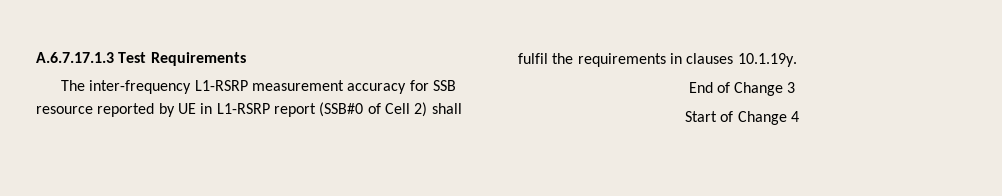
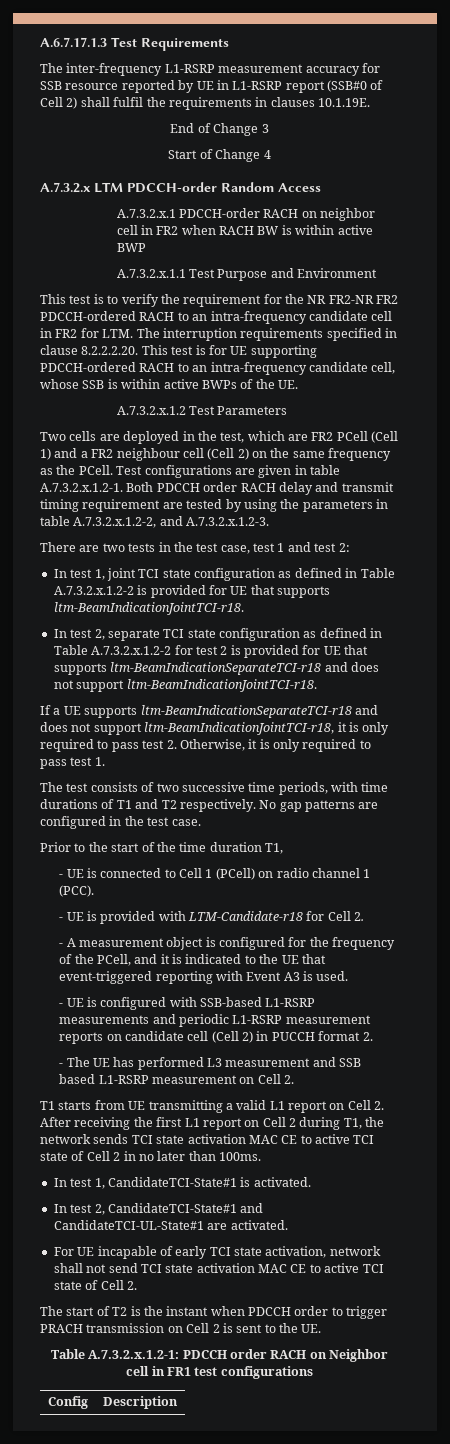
[737,53,797,67] 10.1.19y. -> [318,98,370,107] 10.1.19E.
(799, 116) none -> [40,182,321,193] [116,208,376,221] [116,225,373,235] [116,243,146,252] [116,268,378,281] [40,294,399,307] [40,311,393,324] [40,328,397,341] [40,345,317,358] [40,362,396,375] [40,379,298,389] [116,406,288,415] [40,431,399,444] [40,448,392,461] [40,465,340,478] [40,482,394,495] [40,499,388,512] [40,516,270,528] [40,542,350,554] [53,568,395,581] [53,585,330,598] [53,602,244,615] [53,628,383,641] [53,645,369,658] [53,662,379,675] [53,679,317,692] [40,705,378,718] [40,722,390,735] [40,739,371,752] [40,757,105,769] [40,782,389,795] [40,799,379,812] [40,816,201,829] [40,842,283,854] [59,868,371,880] [59,885,95,897] [59,911,365,924] [59,937,396,950] [59,954,326,966] [59,971,349,984] [59,997,316,1010] [59,1014,371,1027] [59,1031,373,1044] [59,1057,362,1070] [59,1074,295,1084] [40,1100,385,1113] [40,1117,385,1130] [40,1134,375,1144] [40,1151,261,1161] [53,1177,311,1189] [53,1203,264,1215] [53,1220,288,1230] [53,1246,381,1259] [53,1263,384,1273] [53,1280,137,1290] [40,1306,388,1319] [40,1323,322,1333] [50,1349,389,1362] [126,1366,313,1379] [48,1396,88,1409] [103,1396,178,1409] // A.7.3.2.x LTM PDCCH-order Random Access // A.7.3.2.x.1 PDCCH-order RACH on neighbor cell in FR2 when RACH BW is within active BWP // A.7.3.2.x.1.1 Test Purpose and Environment // This test is to verify the requirement for the NR FR2-NR FR2 PDCCH-ordered RACH to an intra-frequency candidate cell in FR2 for LTM. The interruption requirements specified in clause 8.2.2.2.20. This test is for UE supporting PDCCH-ordered RACH to an intra-frequency candidate cell, whose SSB is within active BWPs of the UE. // A.7.3.2.x.1.2 Test Parameters // Two cells are deployed in the test, which are FR2 PCell (Cell 1) and a FR2 neighbour cell (Cell 2) on the same frequency as the PCell. Test configurations are given in table A.7.3.2.x.1.2-1. Both PDCCH order RACH delay and transmit timing requirement are tested by using the parameters in table A.7.3.2.x.1.2-2, and A.7.3.2.x.1.2-3. // There are two tests in the test case, test 1 and test 2: // In test 1, joint TCI state configuration as defined in Table A.7.3.2.x.1.2-2 is provided for UE that supports ltm-BeamIndicationJointTCI-r18. // In test 2, separate TCI state configuration as defined in Table A.7.3.2.x.1.2-2 for test 2 is provided for UE that supports ltm-BeamIndicationSeparateTCI-r18 and does not support ltm-BeamIndicationJointTCI-r18. // If a UE supports ltm-BeamIndicationSeparateTCI-r18 and does not support ltm-BeamIndicationJointTCI-r18, it is only required to pass test 2. Otherwise, it is only required to pass test 1. // The test consists of two successive time periods, with time durations of T1 and T2 respectively. No gap patterns are configured in the test case. // Prior to the start of the time duration T1, // - UE is connected to Cell 1 (PCell) on radio channel 1 (PCC). // - UE is provided with LTM-Candidate-r18 for Cell 2. // - A measurement object is configured for the frequency of the PCell, and it is indicated to the UE that event-triggered reporting with Event A3 is used. // - UE is configured with SSB-based L1-RSRP measurements and periodic L1-RSRP measurement reports on candidate cell (Cell 2) in PUCCH format 2. // - The UE has performed L3 measurement and SSB based L1-RSRP measurement on Cell 2. // T1 starts from UE transmitting a valid L1 report on Cell 2. After receiving the first L1 report on Cell 2 during T1, the network sends TCI state activation MAC CE to active TCI state of Cell 2 in no later than 100ms. // In test 1, CandidateTCI-State#1 is activated. // In test 2, CandidateTCI-State#1 and CandidateTCI-UL-State#1 are activated. // For UE incapable of early TCI state activation, network shall not send TCI state activation MAC CE to active TCI state of Cell 2. // The start of T2 is the instant when PDCCH order to trigger PRACH transmission on Cell 2 is sent to the UE. // Table A.7.3.2.x.1.2-1: PDCCH order RACH on Neighbor cell in FR1 test configurations // Config | Description

